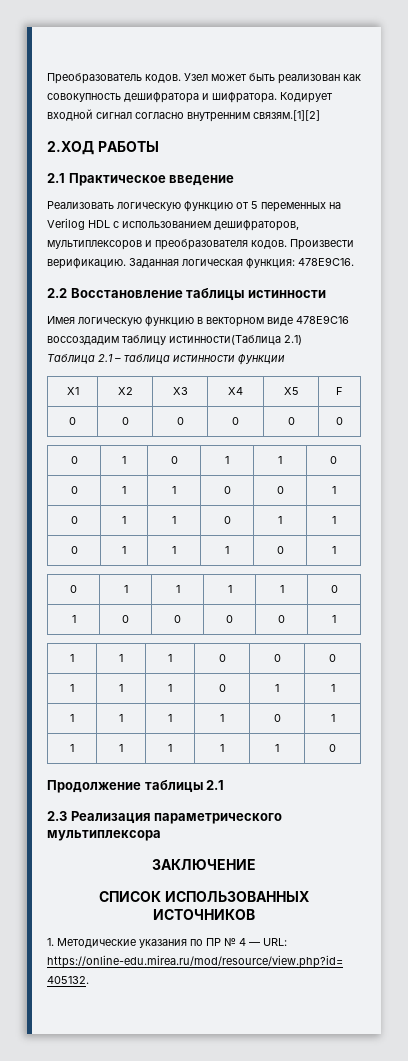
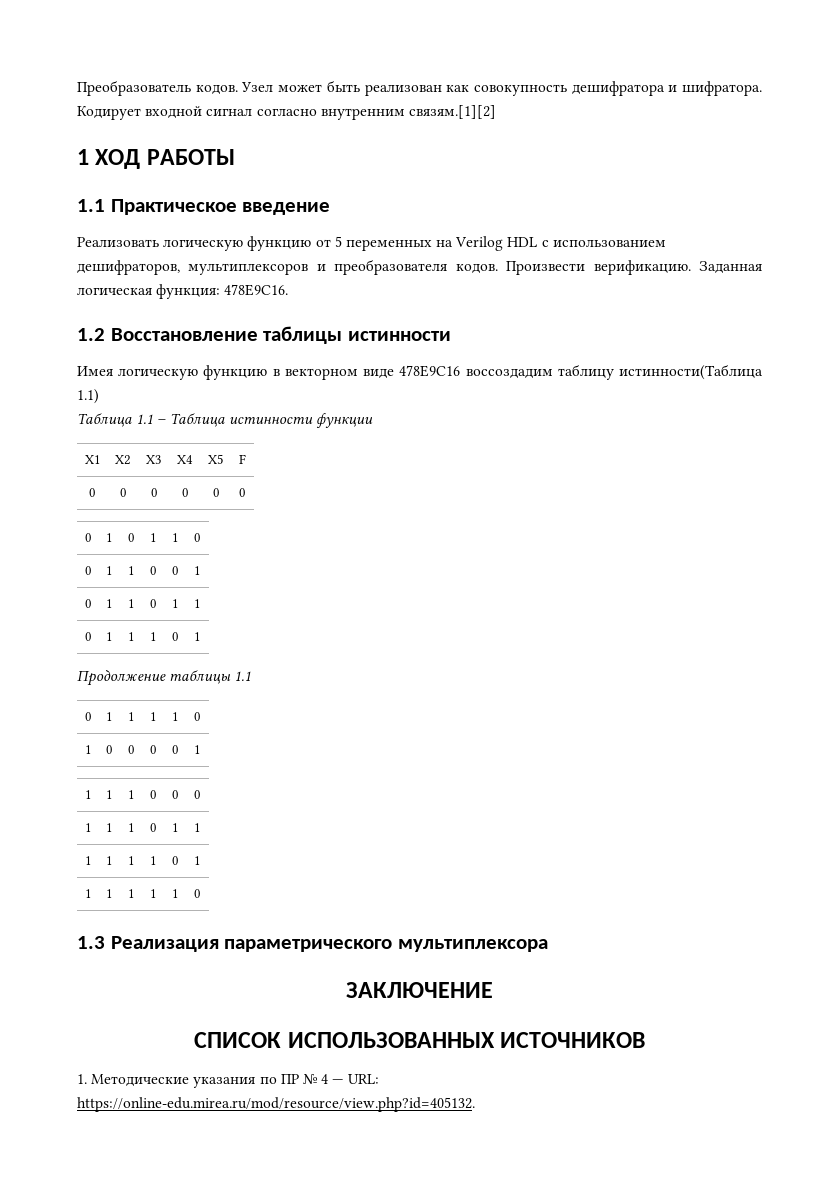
[47,141,94,155] 2.ХОД -> [77,149,141,169] 1 ХОД
[47,173,65,183] 2.1 -> [77,199,105,212] 1.1
[47,288,67,298] 2.2 -> [77,328,105,341] 1.2
[284,335,302,345] [47,354,170,364] 2.1) // Таблица 2.1 – таблица -> [77,389,99,404] [77,413,225,427] 1.1) // Таблица 1.1 – Таблица
(336, 550) none -> [77,669,252,686] // Продолжение таблицы 1.1
[47,780,225,793] [47,811,67,821] Продолжение таблицы 2.1 // 2.3 -> [77,936,105,949] 1.3

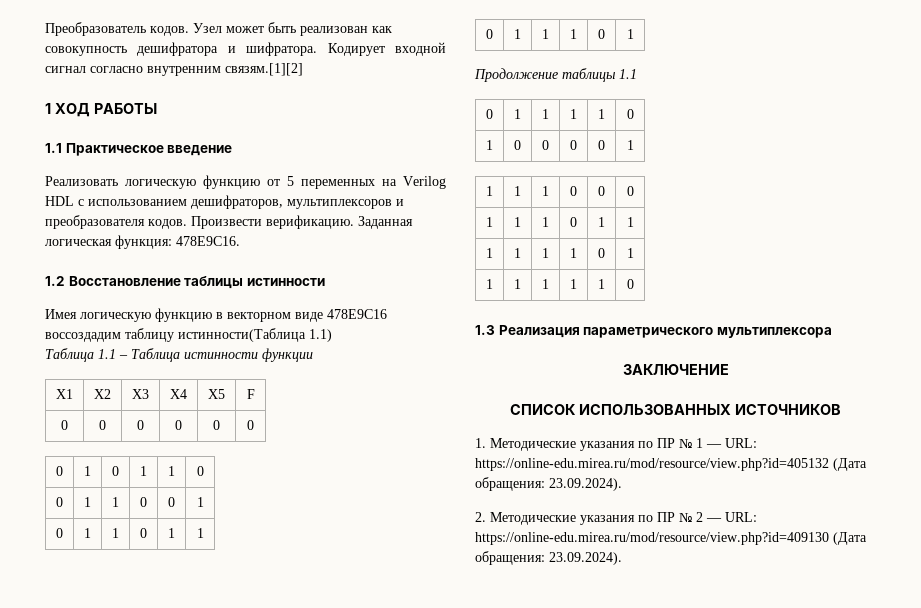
[321,1074,380,1084] [77,1097,475,1112] 4 — URL: https://online-edu.mirea.ru/mod/resource/view.php?id=405132. -> [696,438,757,448] [475,458,867,471] [475,477,622,491] [475,512,757,525] [475,532,867,545] [475,551,622,565] 1 — URL: https://online-edu.mirea.ru/mod/resource/view.php?id=405132 (Дата обращения: 23.09.2024). // 2. Методические указания по ПР № 2 — URL: https://online-edu.mirea.ru/mod/resource/view.php?id=409130 (Дата обращения: 23.09.2024).

